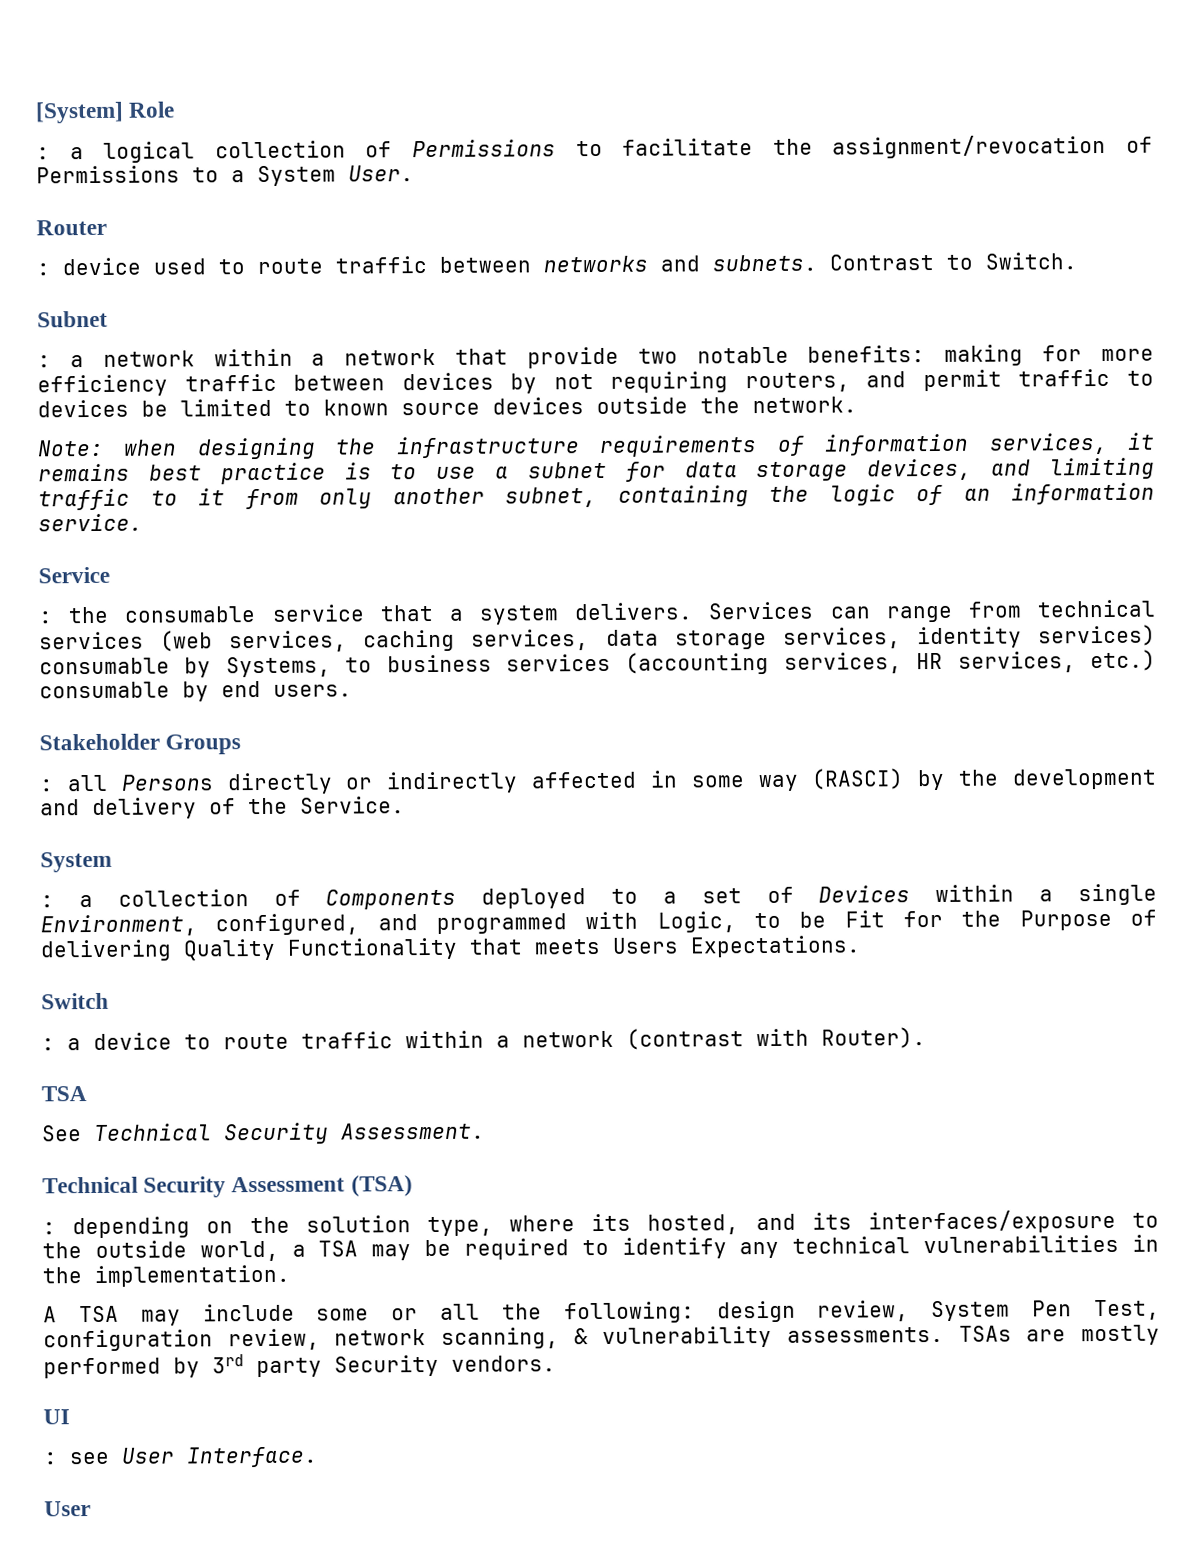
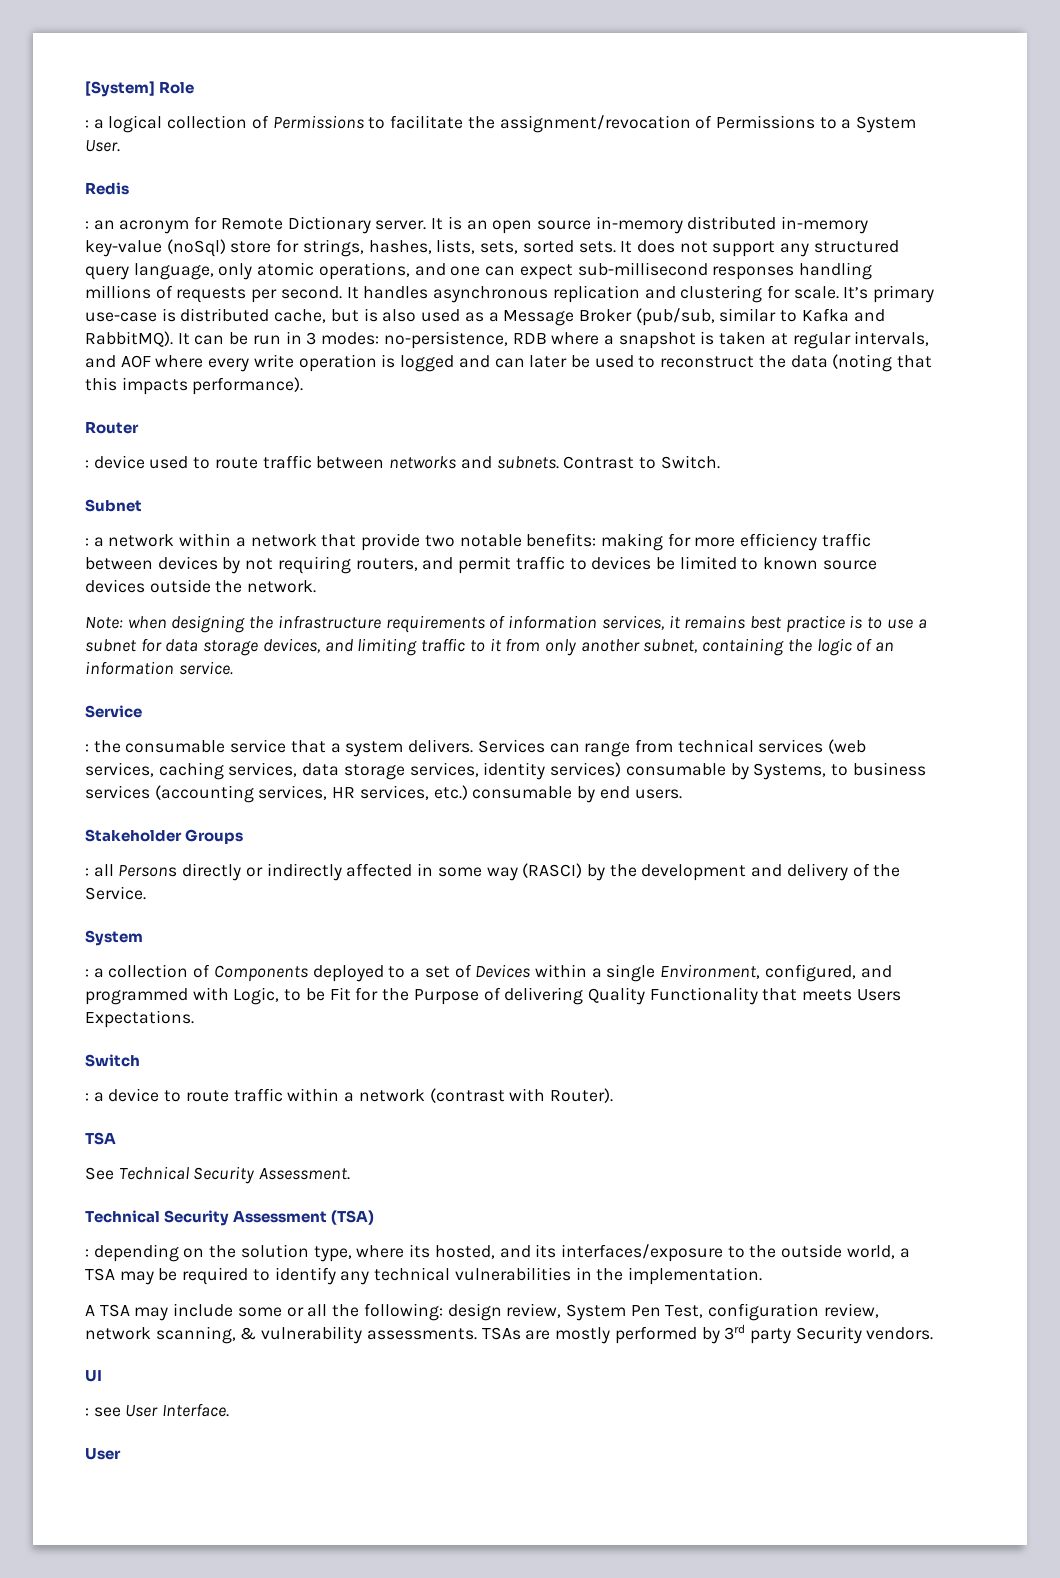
(414, 173) none -> [85,182,129,195] [85,216,869,234] [85,239,899,257] [85,262,872,280] [85,285,935,303] [85,308,885,326] [85,331,930,349] [85,354,933,372] [85,377,304,395] // Redis // : an acronym for Remote Dictionary server. It is an open source in-memory distributed in-memory key-value (noSql) store for strings, hashes, lists, sets, sorted sets. It does not support any structured query language, only atomic operations, and one can expect sub-millisecond responses handling millions of requests per second. It handles asynchronous replication and clustering for scale. It’s primary use-case is distributed cache, but is also used as a Message Broker (pub/sub, similar to Kafka and RabbitMQ). It can be run in 3 modes: no-persistence, RDB where a snapshot is taken at regular intervals, and AOF where every write operation is logged and can later be used to reconstruct the data (noting that this impacts performance).

